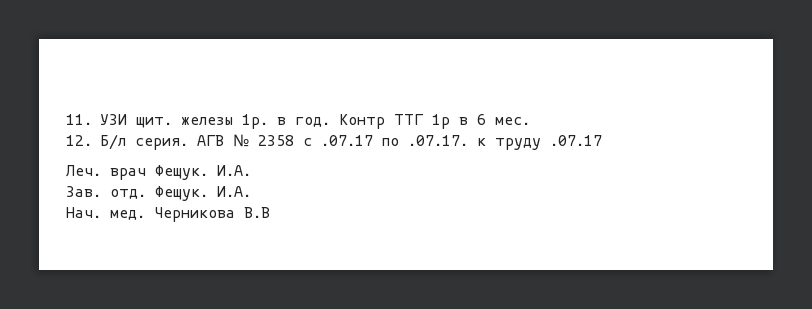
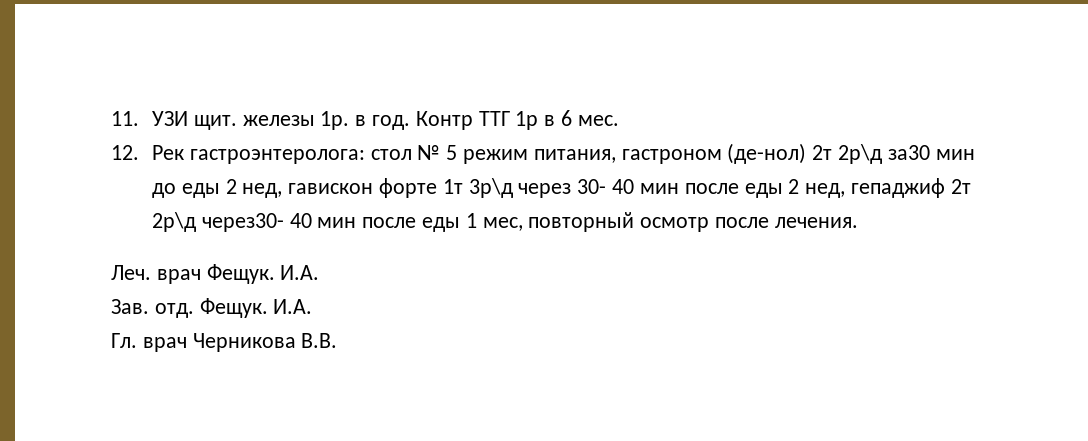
[100,134,602,150] Б/л серия. АГВ № 2358 с .07.17 по .07.17. к труду .07.17 -> [152,143,975,164] [152,178,971,198] [152,212,858,232] Рек гастроэнтеролога: стол № 5 режим питания, гастроном (де-нол) 2т 2р\д за30 мин до еды 2 нед, гавискон форте 1т 3р\д через 30- 40 мин после еды 2 нед, гепаджиф 2т 2р\д через30- 40 мин после еды 1 мес, повторный осмотр после лечения.
[66,207,270,222] Нач. мед. Черникова В.В -> [111,333,338,352] Гл. врач Черникова В.В.

